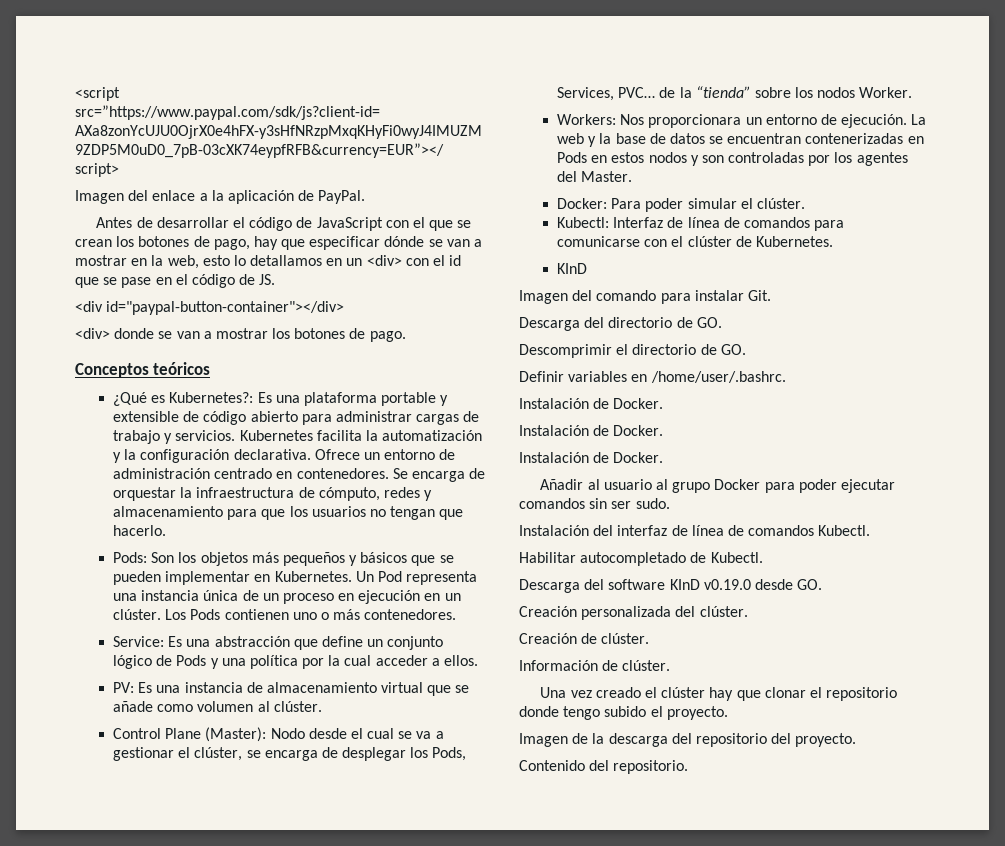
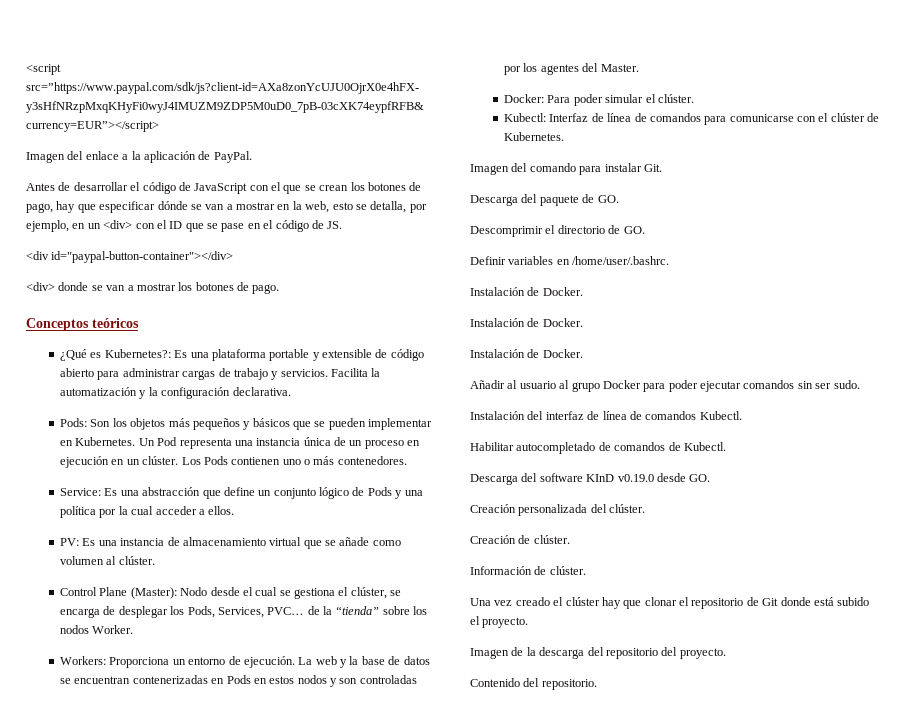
[233,255,323,266] lo detallamos -> [355,201,427,213] [26,220,69,232] se detalla, por ejemplo,
[449,255,462,266] id -> [169,221,183,229] ID
[239,430,362,441] Kubernetes facilita -> [331,368,369,377] Facilita
[314,449,456,460] [112,468,486,482] [112,487,433,501] [112,506,464,520] [112,525,166,536] Ofrece un entorno de administración centrado en contenedores. Se encarga de orquestar la infraestructura de cómputo, redes y almacenamiento para que los usuarios no tengan que hacerlo. -> (291, 391) none
[416,731,444,739] [112,747,174,761] va a gestionar -> [294,588,336,599] gestiona
[620,114,742,128] Nos proporcionara -> [109,657,170,668] Proporciona
[556,263,587,274] // KInD -> (565, 136) none
[608,317,673,328] directorio -> [539,195,579,206] paquete
(707, 557) none -> [614,442,681,451] comandos de
[519,706,601,720] donde tengo -> [746,597,834,606] de Git donde está

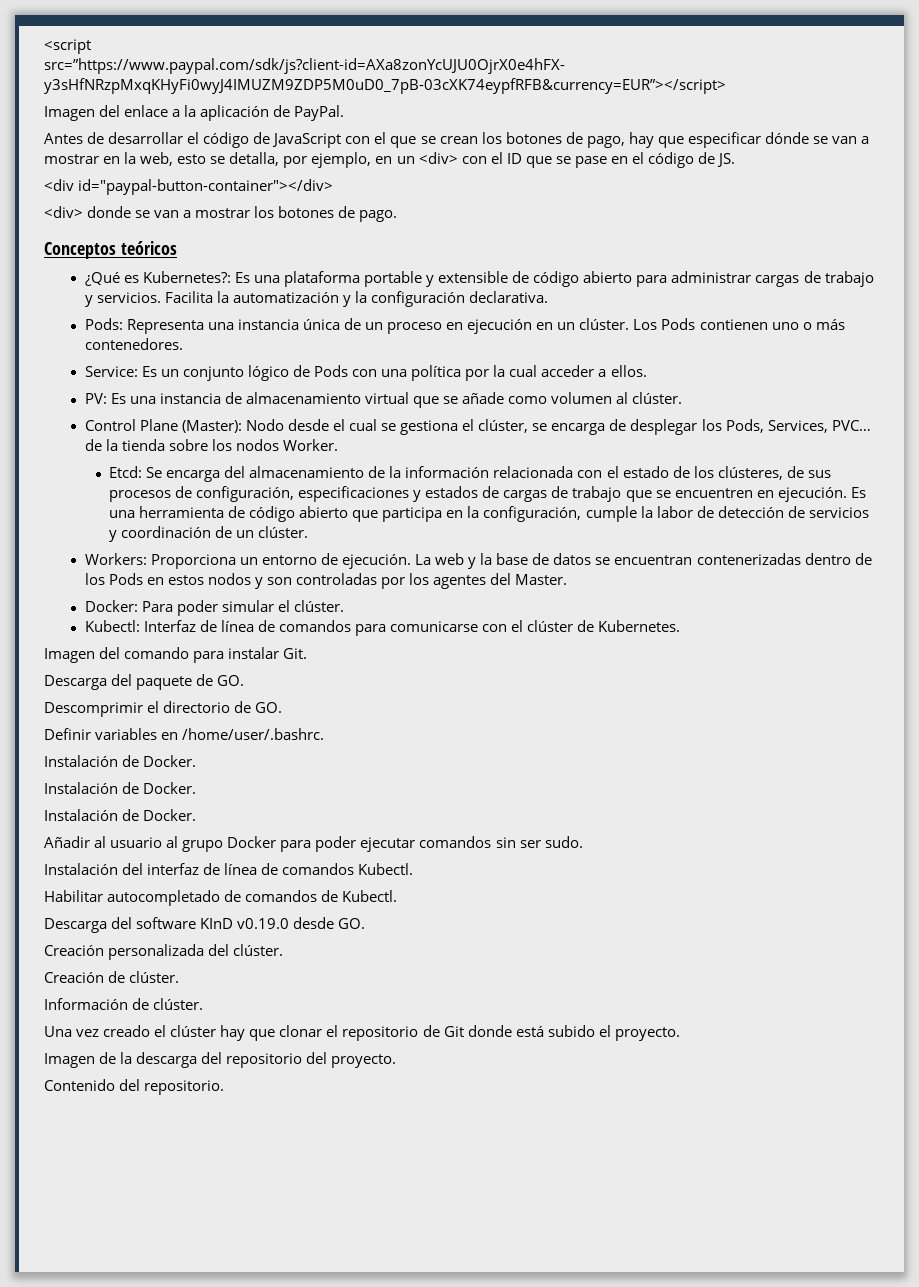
[90,418,433,430] [60,437,232,449] Son los objetos más pequeños y básicos que se pueden implementar en Kubernetes. Un Pod representa -> [126,319,204,334] Representa
[120,487,255,499] una abstracción que define -> (157, 371) none
[395,490,403,499] y -> [352,369,378,377] con
[335,606,380,615] “tienda” -> [121,439,165,451] tienda
(134, 629) none -> [109,466,831,482] [109,486,866,502] [109,506,869,522] [109,526,309,542] // Etcd: Se encarga del almacenamiento de la información relacionada con el estado de los clústeres, de sus procesos de configuración, especificaciones y estados de cargas de trabajo que se encuentren en ejecución. Es una herramienta de código abierto que participa en la configuración, cumple la labor de detección de servicios y coordinación de un clúster.
[211,678,225,684] en -> [804,553,872,565] [84,573,105,585] dentro de los

